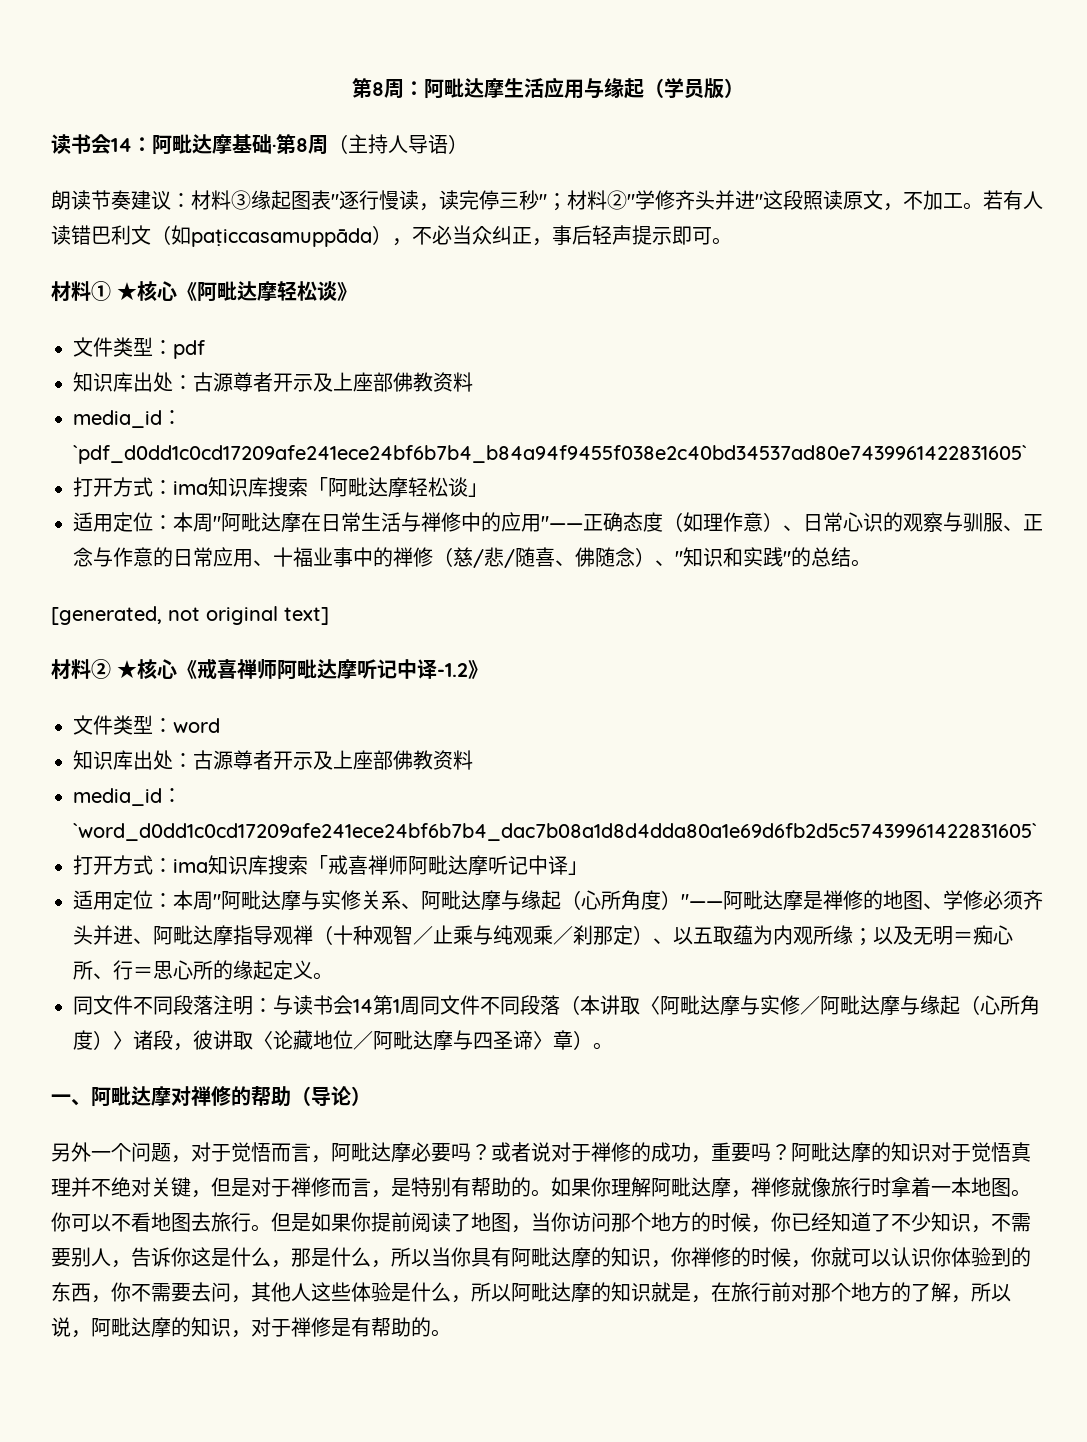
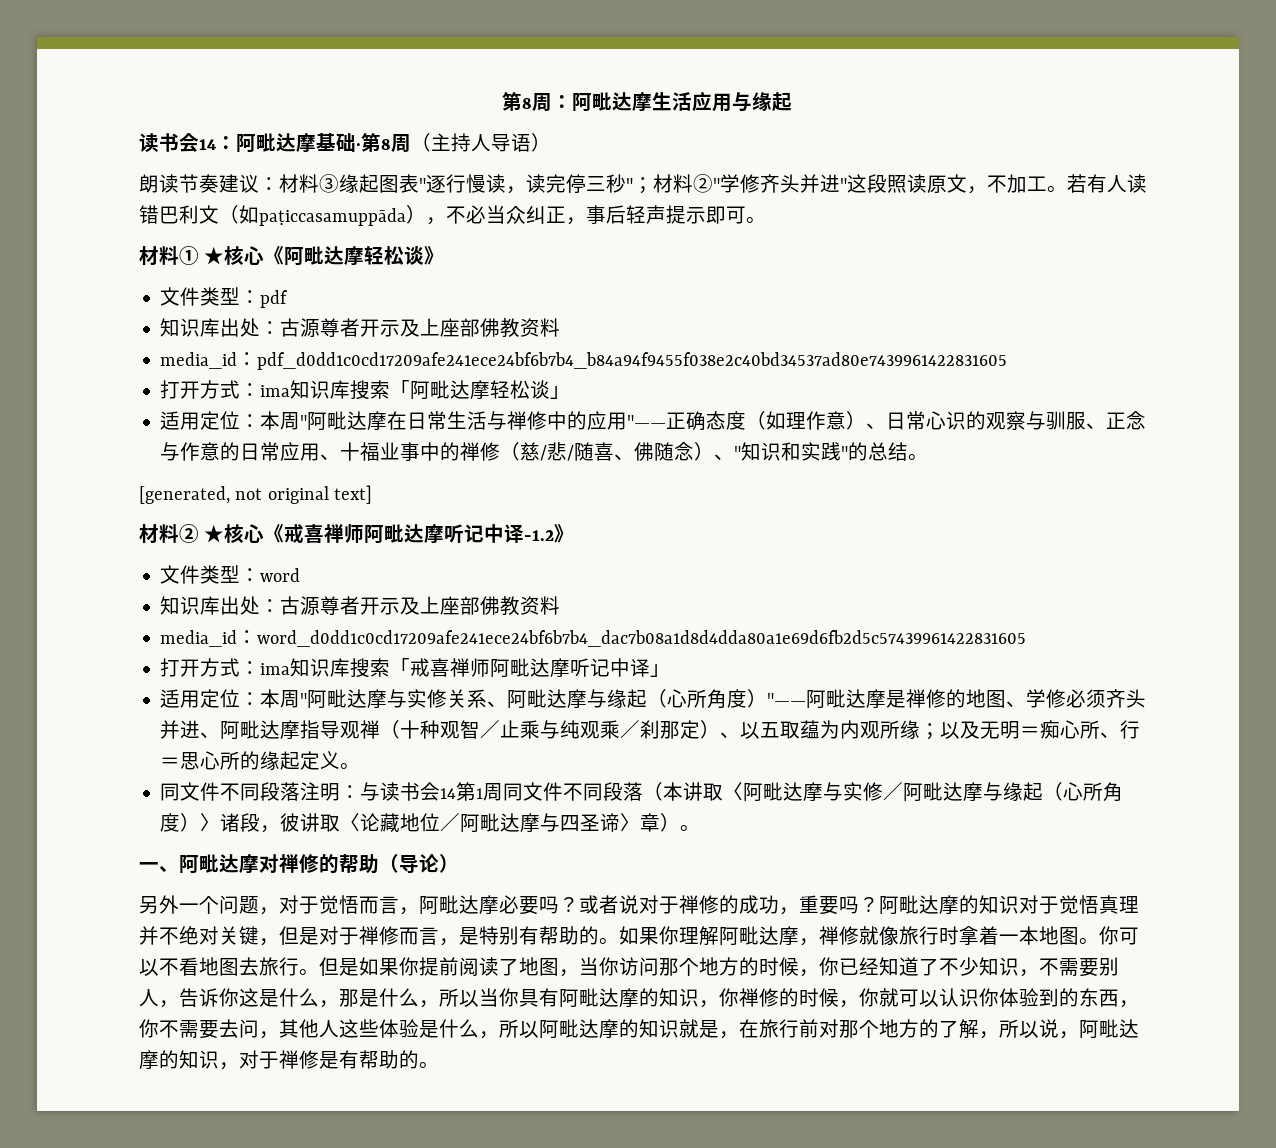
[644,78,744,99] （学员版） -> (792, 102) none
[73,445,1027,464] `pdf_d0dd1c0cd17209afe241ece24bf6b7b4_b84a94f9455f038e2c40bd34537ad80e7439961422831605` -> [257,352,1008,370] pdf_d0dd1c0cd17209afe241ece24bf6b7b4_b84a94f9455f038e2c40bd34537ad80e7439961422831605
[73,823,1037,841] `word_d0dd1c0cd17209afe241ece24bf6b7b4_dac7b08a1d8d4dda80a1e69d6fb2d5c57439961422831605` -> [257,630,1027,647] word_d0dd1c0cd17209afe241ece24bf6b7b4_dac7b08a1d8d4dda80a1e69d6fb2d5c57439961422831605

